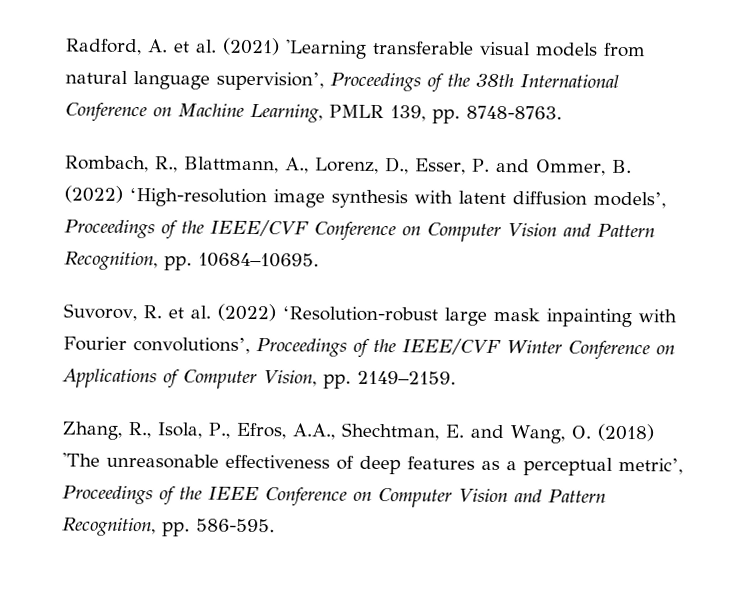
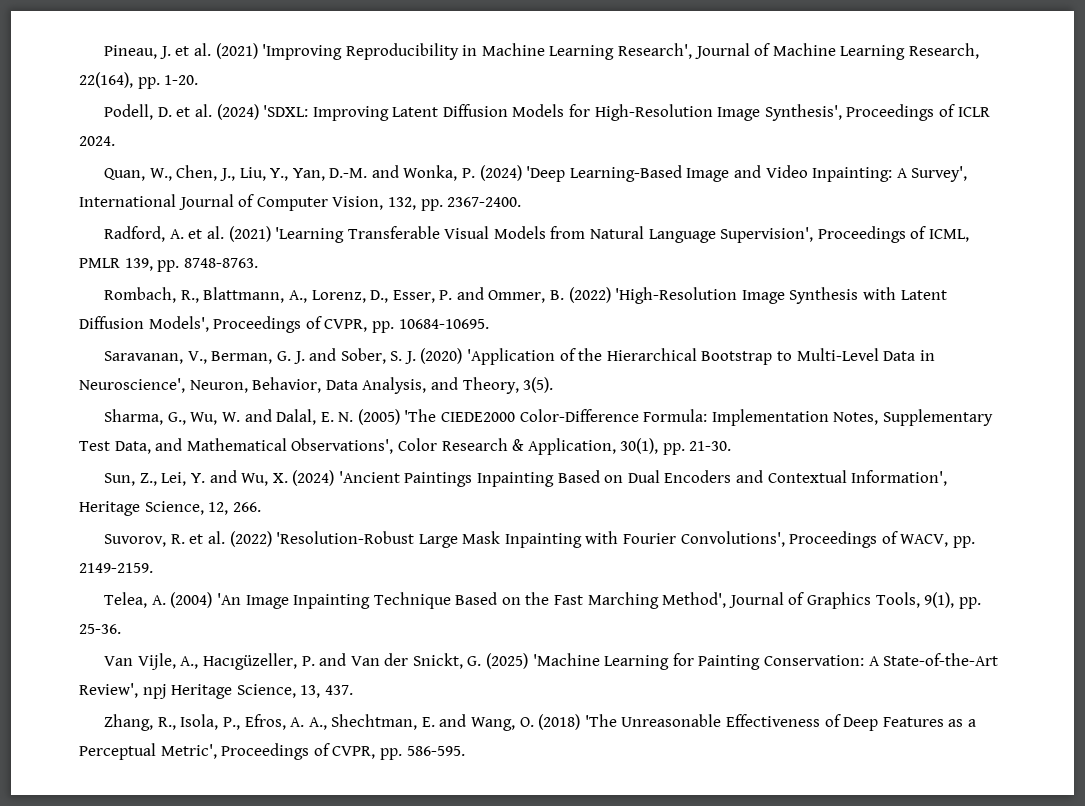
(65, 47) none -> [104,43,980,60] [79,72,199,89] [104,104,990,121] [79,136,115,146] [104,165,968,182] [79,194,522,211] Pineau, J. et al. (2021) 'Improving Reproducibility in Machine Learning Research', Journal of Machine Learning Research, 22(164), pp. 1-20. // Podell, D. et al. (2024) 'SDXL: Improving Latent Diffusion Models for High-Resolution Image Synthesis', Proceedings of ICLR 2024. // Quan, W., Chen, J., Liu, Y., Yan, D.-M. and Wonka, P. (2024) 'Deep Learning-Based Image and Video Inpainting: A Survey', International Journal of Computer Vision, 132, pp. 2367-2400. //
[372,40,646,58] [65,70,619,93] [65,102,323,123] transferable visual models from natural language supervision’, Proceedings of the 38th International Conference on Machine Learning, -> [347,226,970,243] Transferable Visual Models from Natural Language Supervision', Proceedings of ICML,
[129,188,666,209] [64,219,655,243] [64,251,319,271] ‘High-resolution image synthesis with latent diffusion models’, Proceedings of the IEEE/CVF Conference on Computer Vision and Pattern Recognition, pp. 10684–10695. -> [615,287,947,304] [79,316,489,333] [104,348,935,365] [79,377,554,394] [104,409,994,426] [79,438,732,455] [104,470,948,487] [79,501,261,516] 'High-Resolution Image Synthesis with Latent Diffusion Models', Proceedings of CVPR, pp. 10684-10695. // Saravanan, V., Berman, G. J. and Sober, S. J. (2020) 'Application of the Hierarchical Bootstrap to Multi-Level Data in Neuroscience', Neuron, Behavior, Data Analysis, and Theory, 3(5). // Sharma, G., Wu, W. and Dalal, E. N. (2005) 'The CIEDE2000 Color-Difference Formula: Implementation Notes, Supplementary Test Data, and Mathematical Observations', Color Research & Application, 30(1), pp. 21-30. // Sun, Z., Lei, Y. and Wu, X. (2024) 'Ancient Paintings Inpainting Based on Dual Encoders and Contextual Information', Heritage Science, 12, 266.
[281,306,632,328] ‘Resolution-robust large mask inpainting -> [276,531,582,548] 'Resolution-Robust Large Mask Inpainting
[133,337,675,361] [62,368,456,390] convolutions’, Proceedings of the IEEE/CVF Winter Conference on Applications of Computer Vision, pp. 2149–2159. -> [680,531,976,548] [79,563,153,573] [104,592,981,609] [79,624,121,634] [104,653,999,670] [79,683,353,699] Convolutions', Proceedings of WACV, pp. 2149-2159. // Telea, A. (2004) 'An Image Inpainting Technique Based on the Fast Marching Method', Journal of Graphics Tools, 9(1), pp. 25-36. // Van Vijle, A., Hacıgüzeller, P. and Van der Snickt, G. (2025) 'Machine Learning for Painting Conservation: A State-of-the-Art Review', npj Heritage Science, 13, 437.
[291,423,335,440] A.A., -> [290,717,327,730] A. A.,
[106,453,683,476] [62,485,606,508] [62,517,156,537] unreasonable effectiveness of deep features as a perceptual metric’, Proceedings of the IEEE Conference on Computer Vision and Pattern Recognition, -> [621,714,976,731] [79,743,376,760] Unreasonable Effectiveness of Deep Features as a Perceptual Metric', Proceedings of CVPR,

